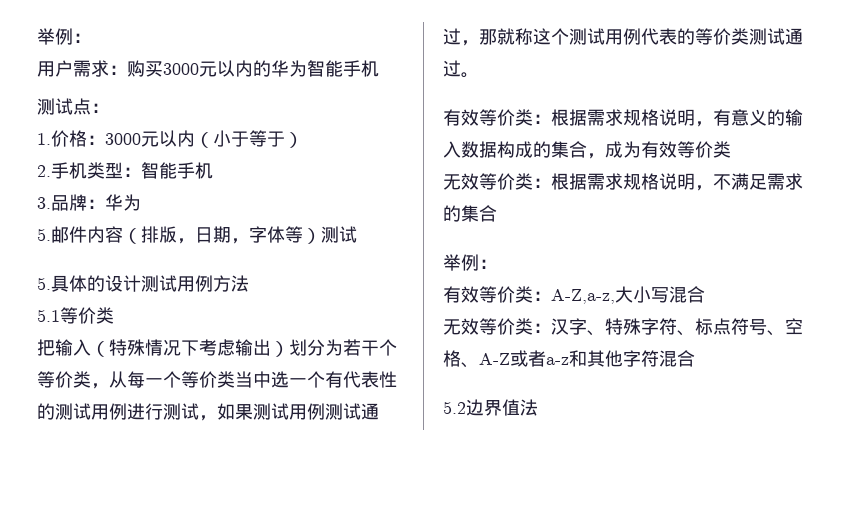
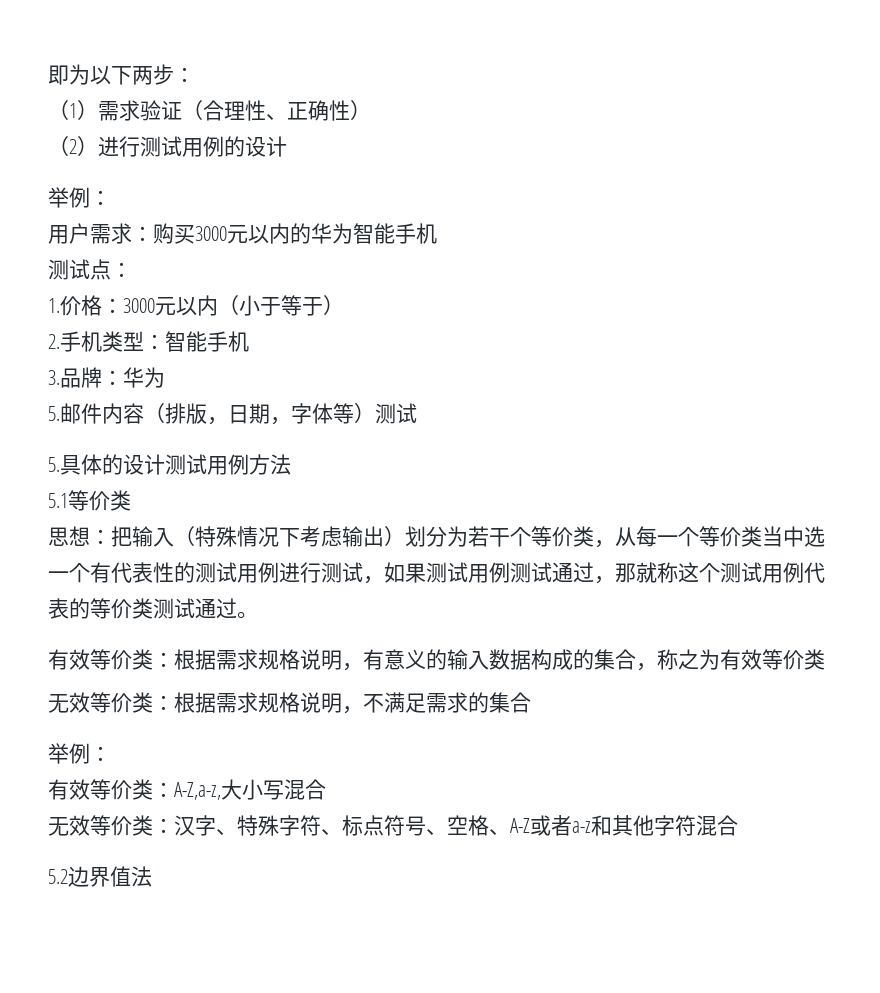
(37, 36) none -> [48,64,195,85] [48,100,371,121] [48,136,287,157] 即为以下两步： // （1）需求验证（合理性、正确性） // （2）进行测试用例的设计 //
(114, 315) none -> [48,526,111,546] 思想：
[605,141,623,158] 成 -> [657,649,699,670] 称之

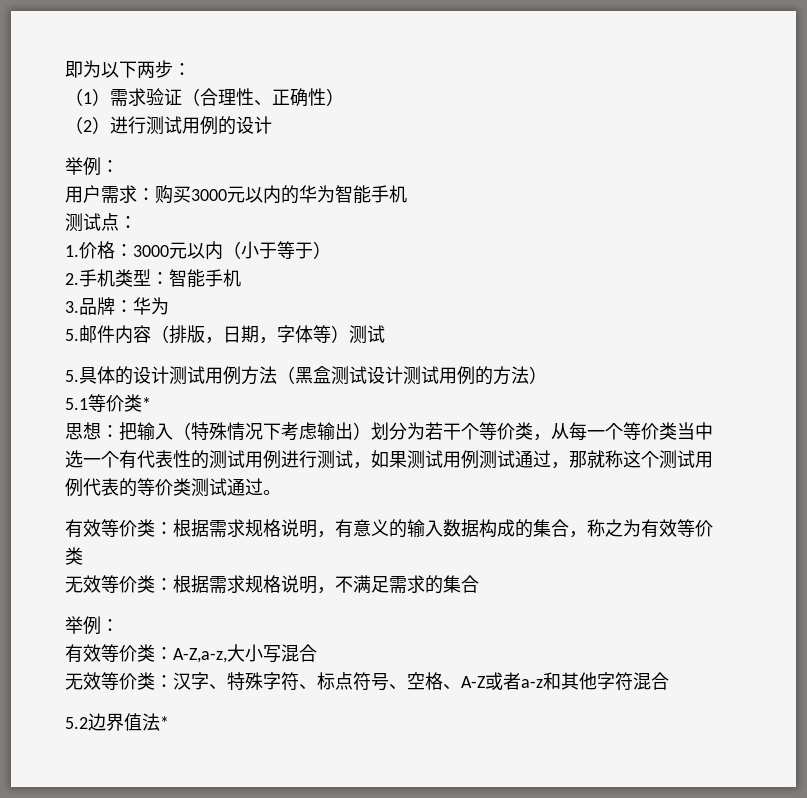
(291, 464) none -> [277,366,547,385] （黑盒测试设计测试用例的方法）
(131, 500) none -> [142,397,151,410] *
(152, 876) none -> [160,716,169,729] *

